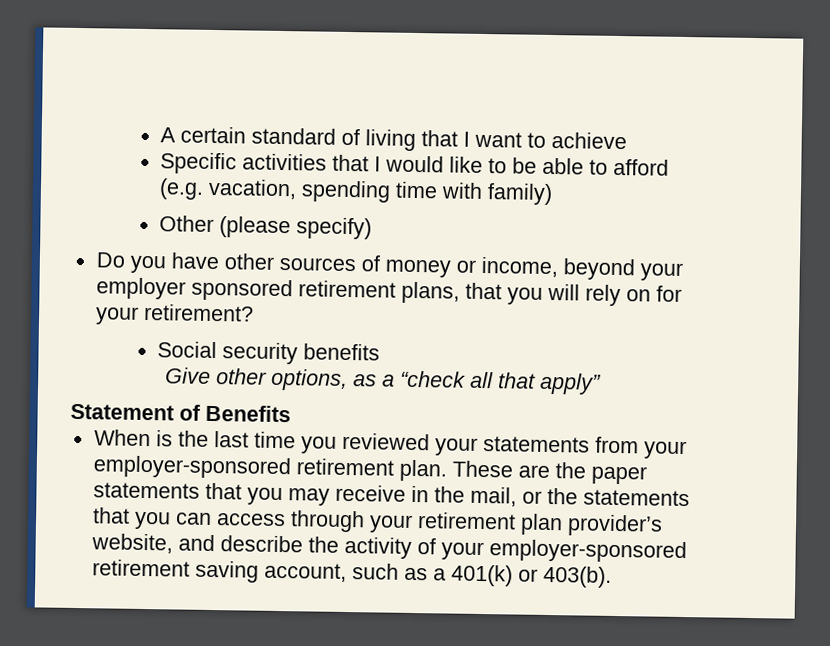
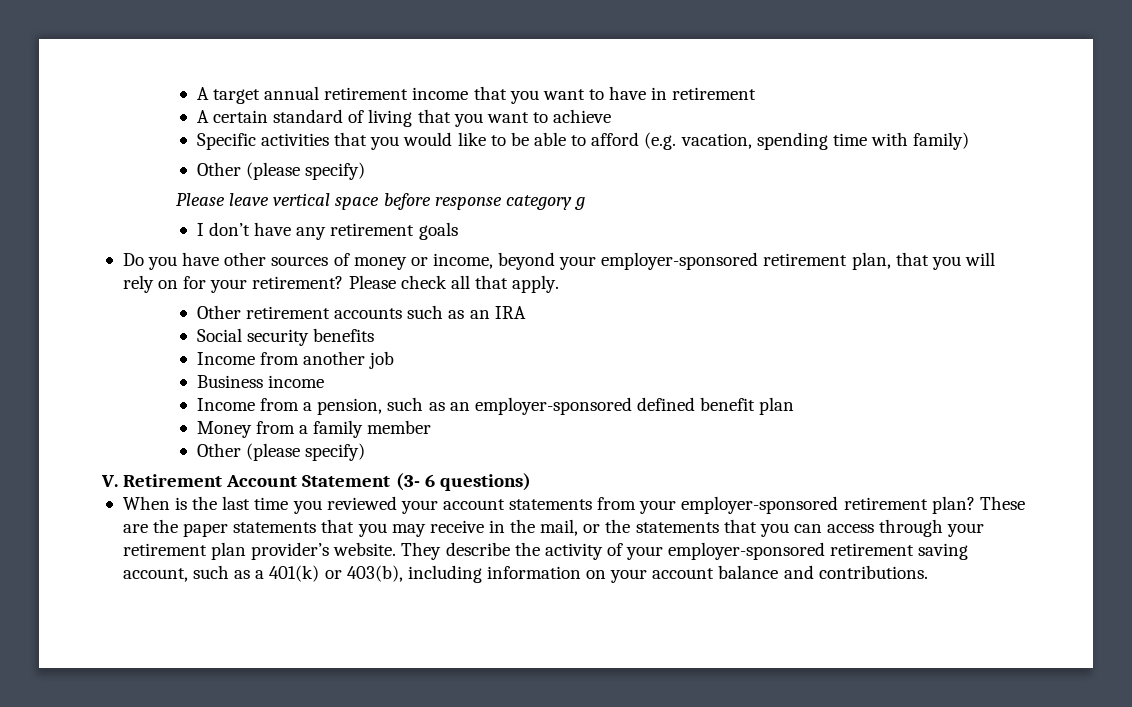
[160,127,177,143] A -> [196,86,757,104] [196,110,209,123] A target annual retirement income that you want to have in retirement // A
[463,131,471,147] I -> [453,113,483,127] you
[374,156,382,172] I -> [370,136,400,150] you
(373, 228) none -> [176,193,585,210] [196,222,458,240] // Please leave vertical space before response category g // I don’t have any retirement goals
[95,277,460,304] employer sponsored retirement plans, -> [601,252,891,270] employer-sponsored retirement plan,
[157,341,381,365] [164,367,601,395] [70,403,291,423] // Social security benefits // Give other options, as a “check all that apply” // Statement of Benefits -> [348,275,560,293] [196,305,526,319] [196,328,375,346] [196,351,395,369] [196,375,325,388] [196,397,795,415] [196,420,432,438] [196,443,366,461] [101,473,531,491] Please check all that apply. // Other retirement accounts such as an IRA // Social security benefits // Income from another job // Business income // Income from a pension, such as an employer-sponsored defined benefit plan // Money from a family member // Other (please specify) // V. Retirement Account Statement (3- 6 questions)
(478, 446) none -> [442,499,505,510] account
[398,459,447,482] plan. -> [931,496,975,514] plan?
[90,533,215,554] website, and -> [333,542,442,560] website. They
[542,565,612,588] 403(b). -> [346,565,928,583] 403(b), including information on your account balance and contributions.

